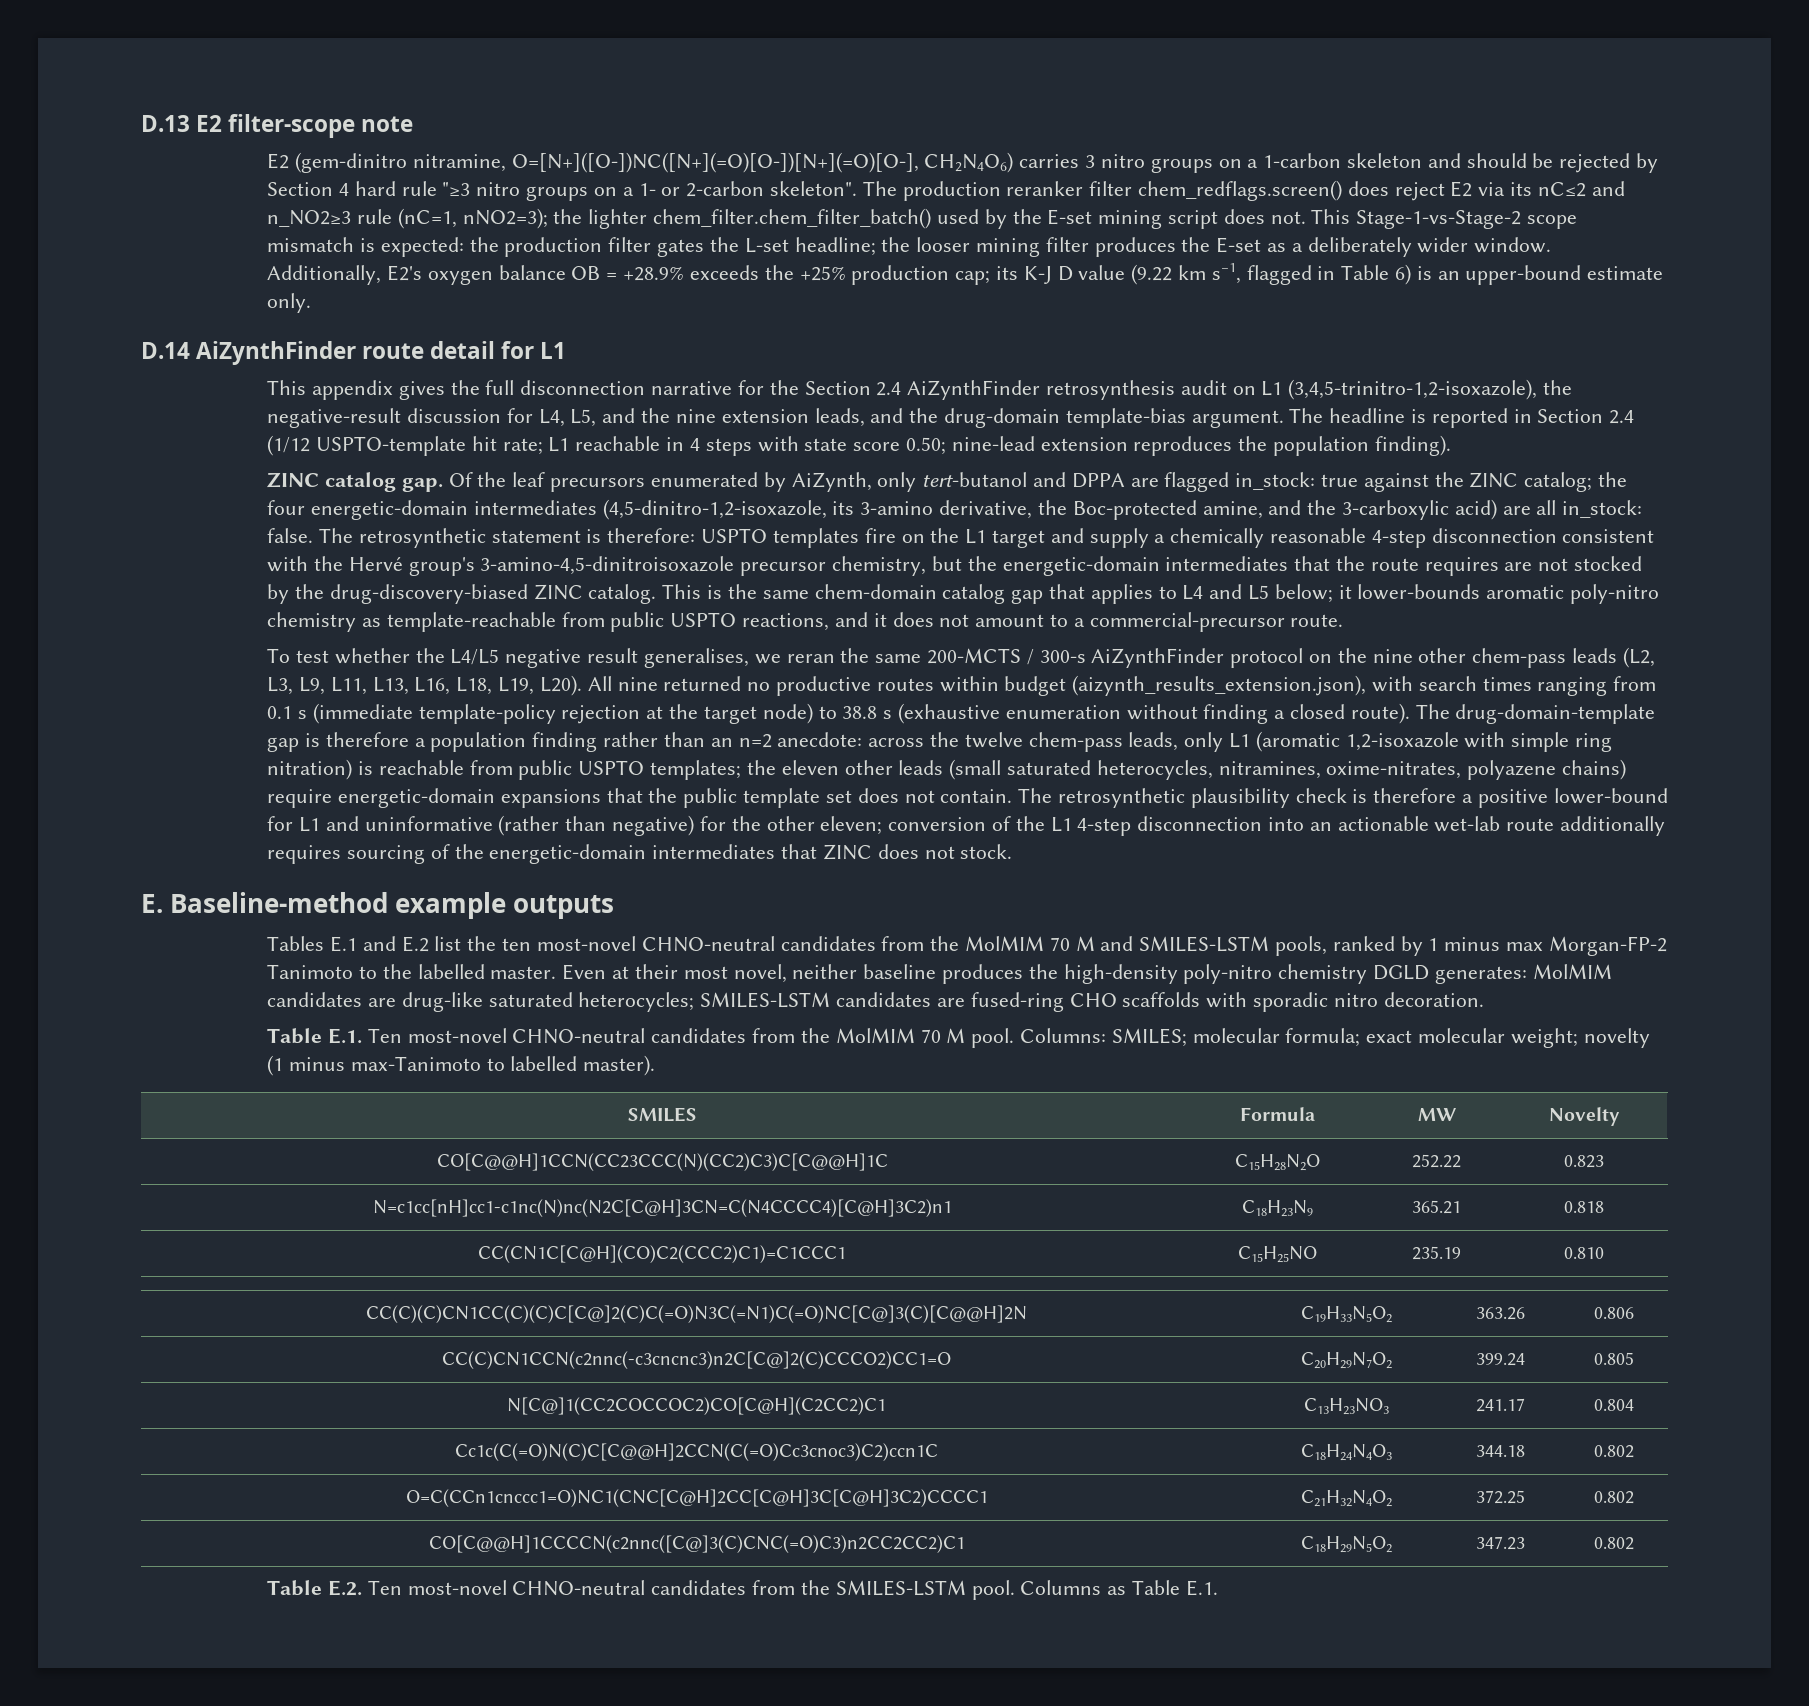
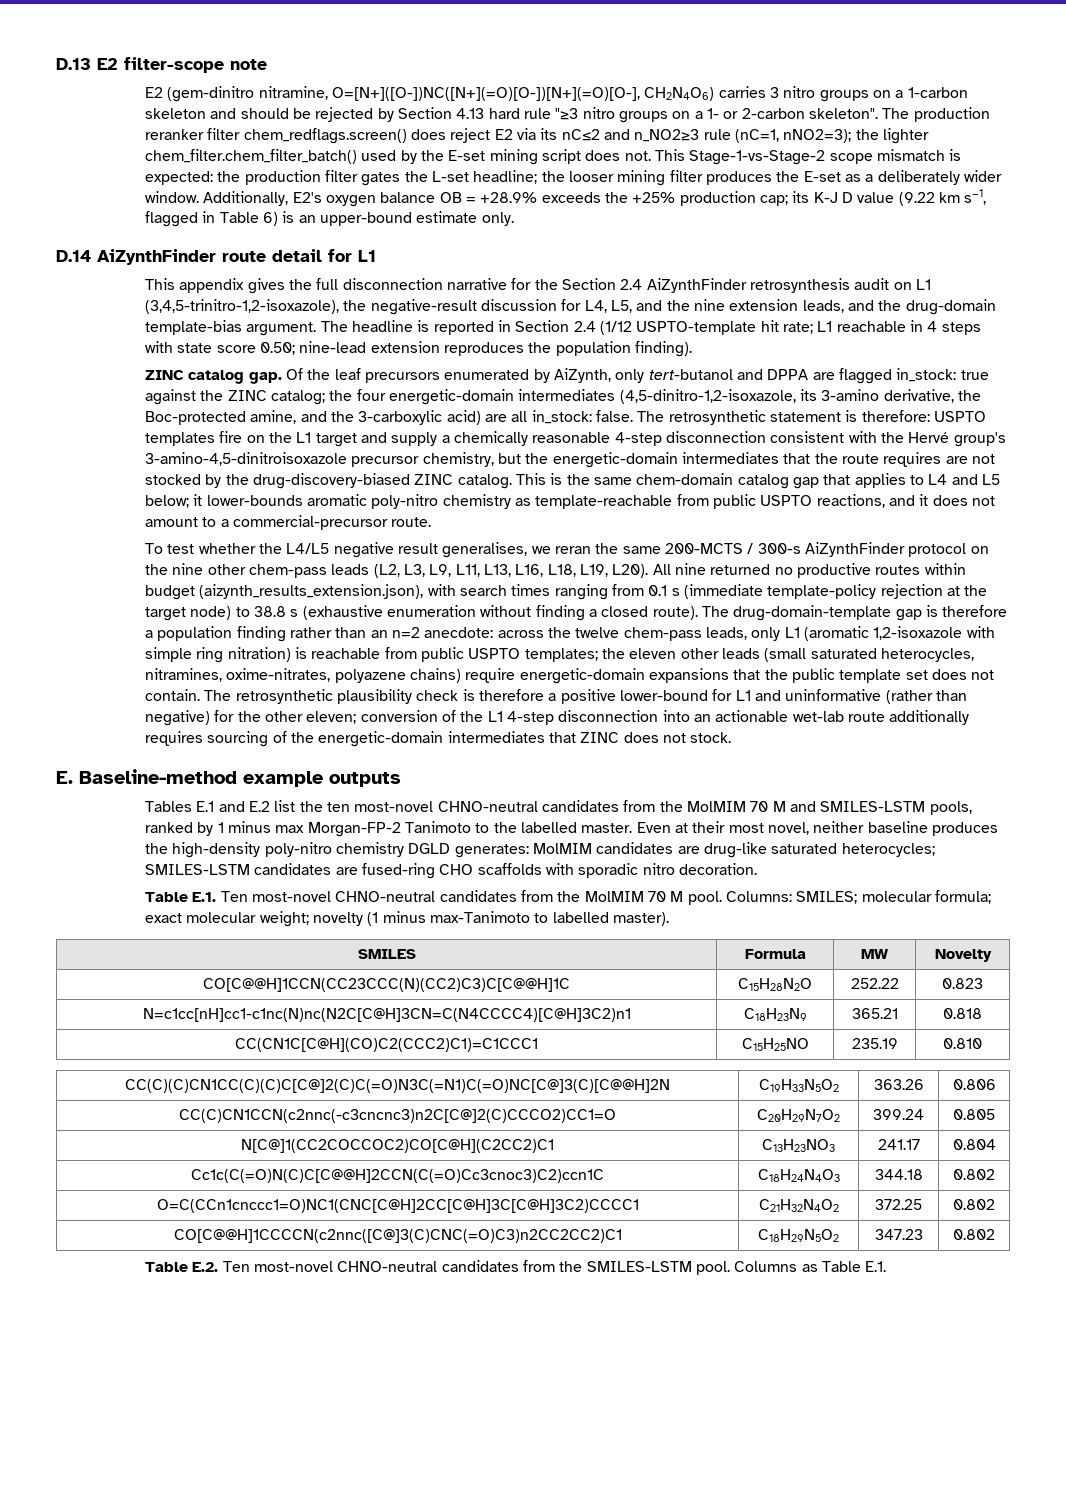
[339,183,350,196] 4 -> [456,108,485,119] 4.13

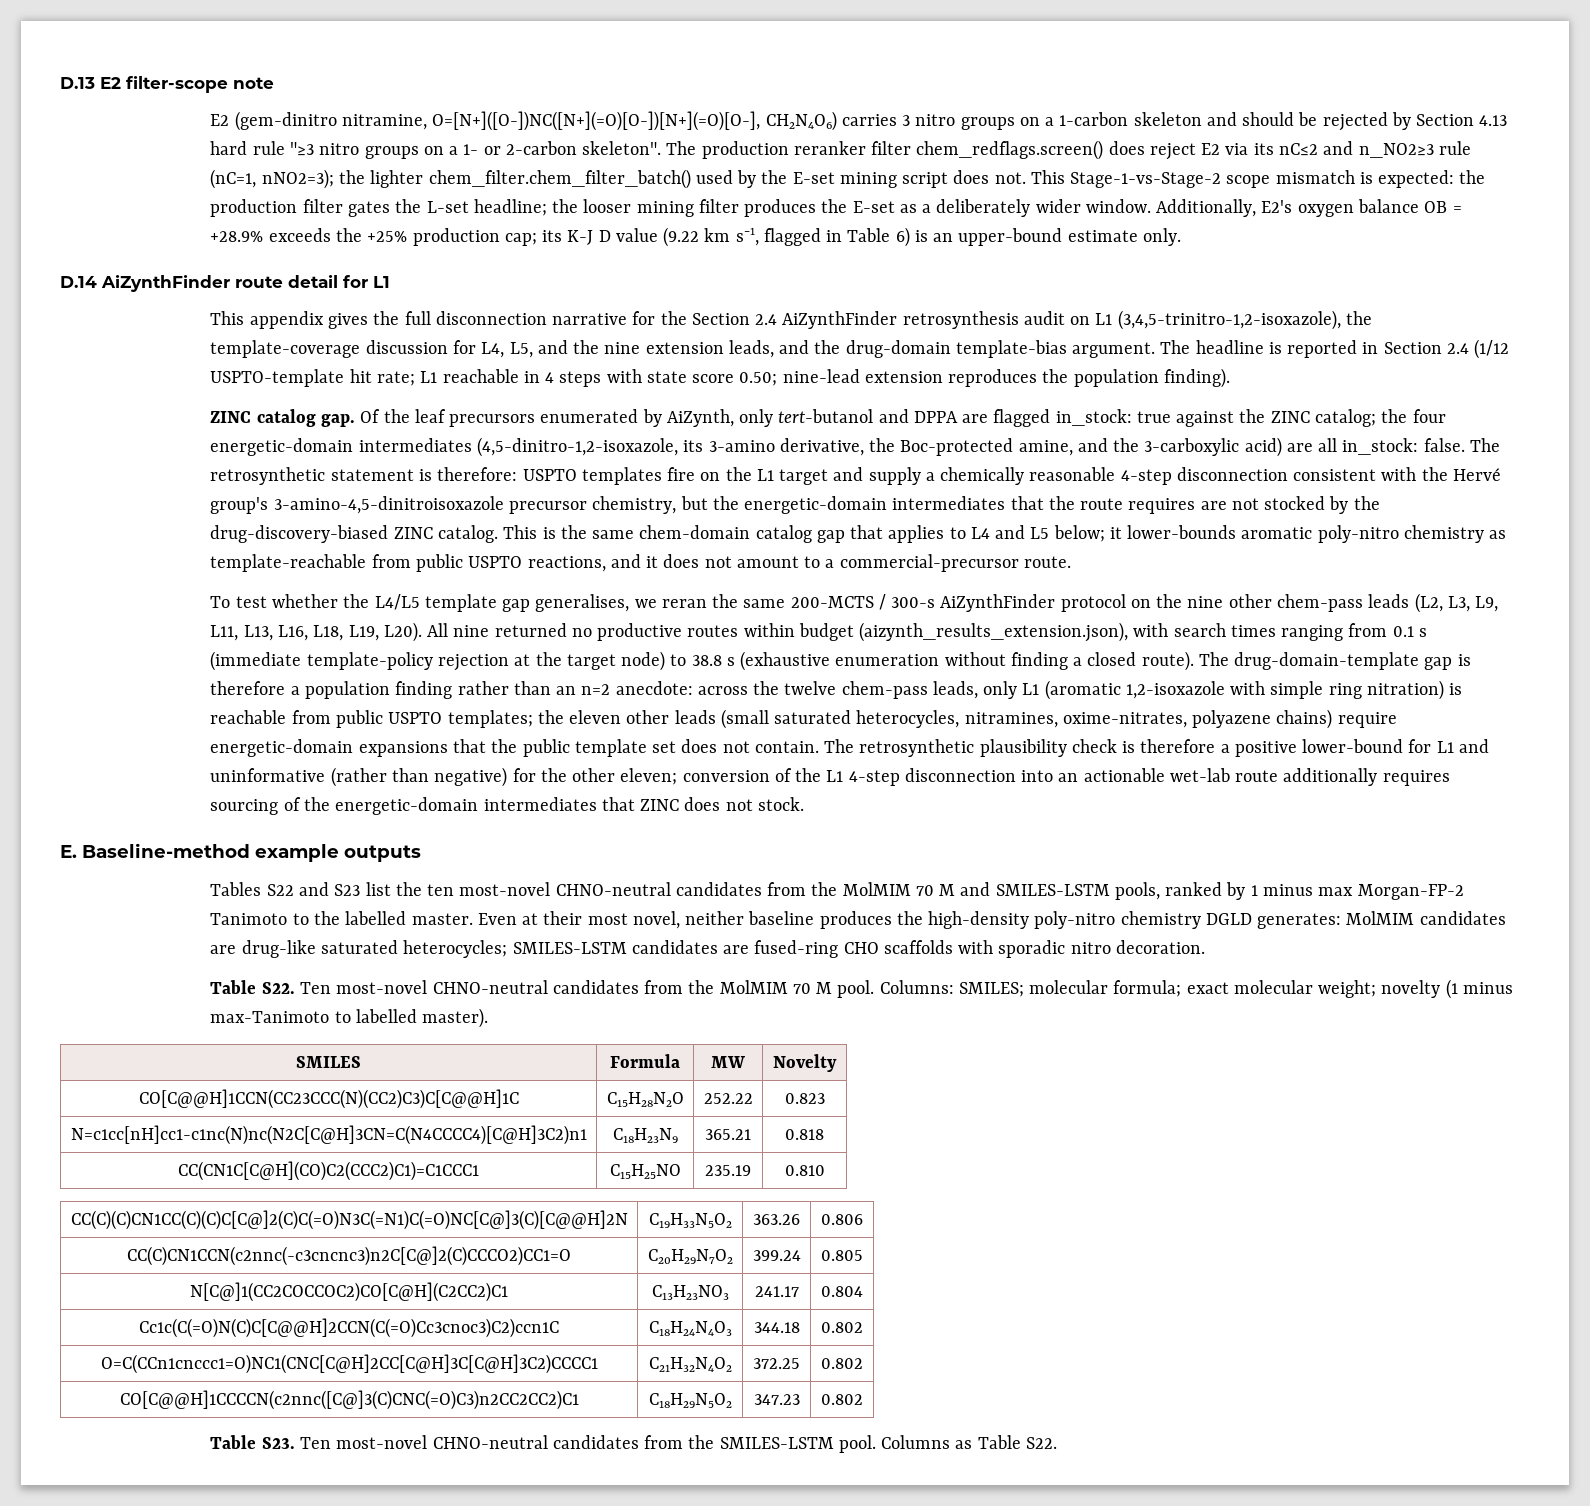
[370,299,477,315] negative-result -> [210,340,361,358] template-coverage
[333,542,439,558] negative result -> [424,594,531,612] template gap
[196,801,271,812] E.1 and E.2 -> [266,882,361,896] S22 and S23
[192,892,217,902] E.1. -> [261,982,295,994] S22.
[192,1262,219,1272] E.2. -> [261,1437,295,1449] S23.
[865,1261,887,1272] E.1. -> [1025,1437,1057,1449] S22.

